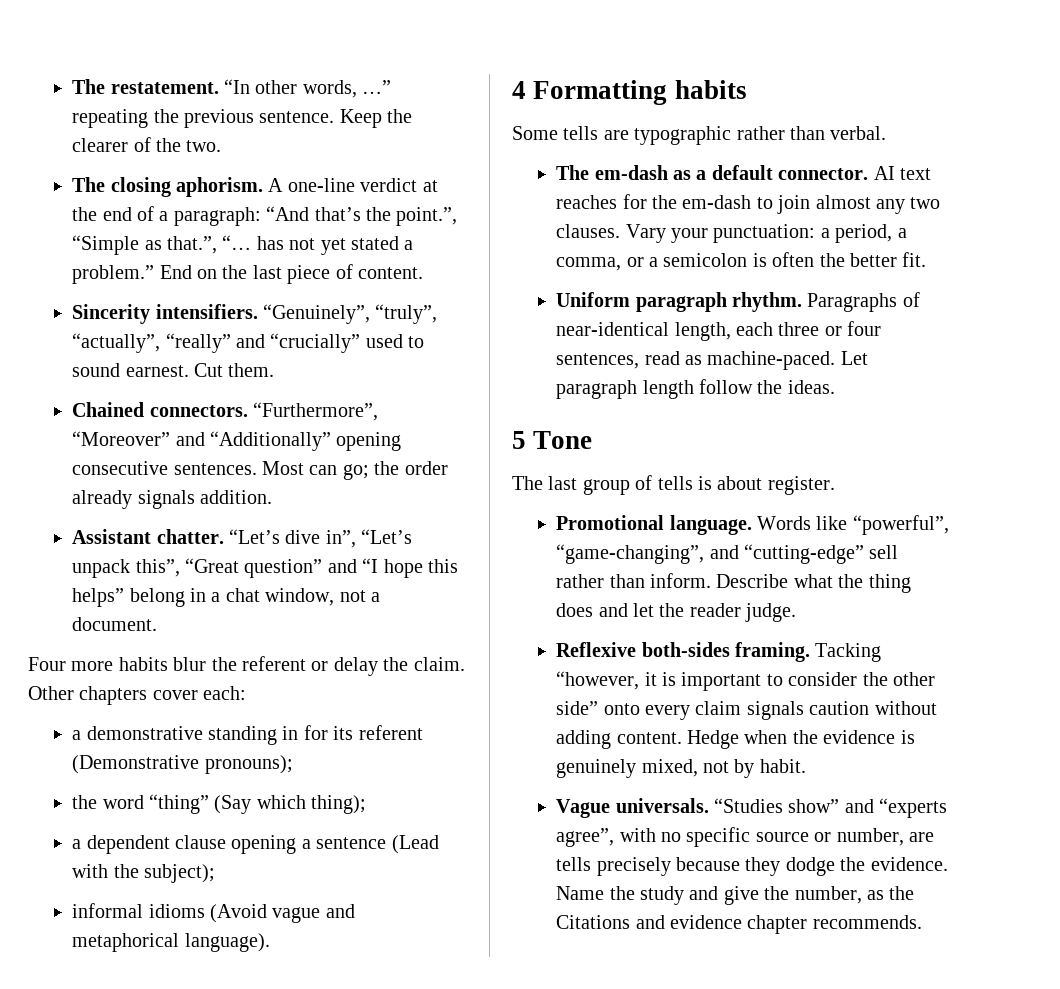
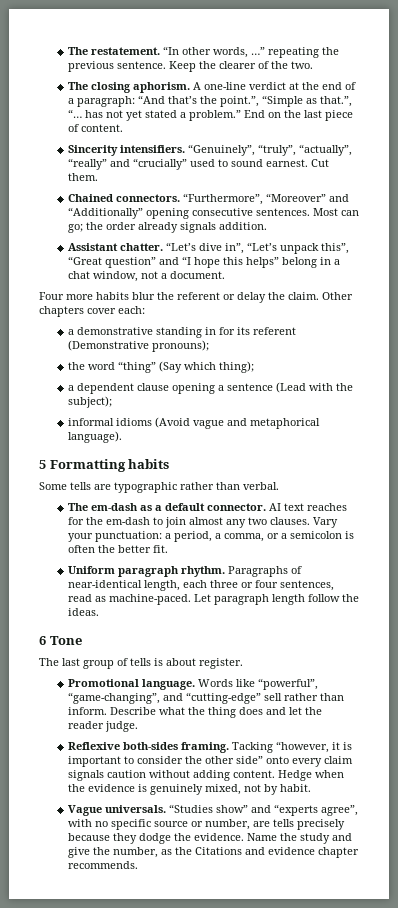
[512,81,526,99] 4 -> [39,460,46,469] 5
[512,431,526,449] 5 -> [39,636,46,645] 6

